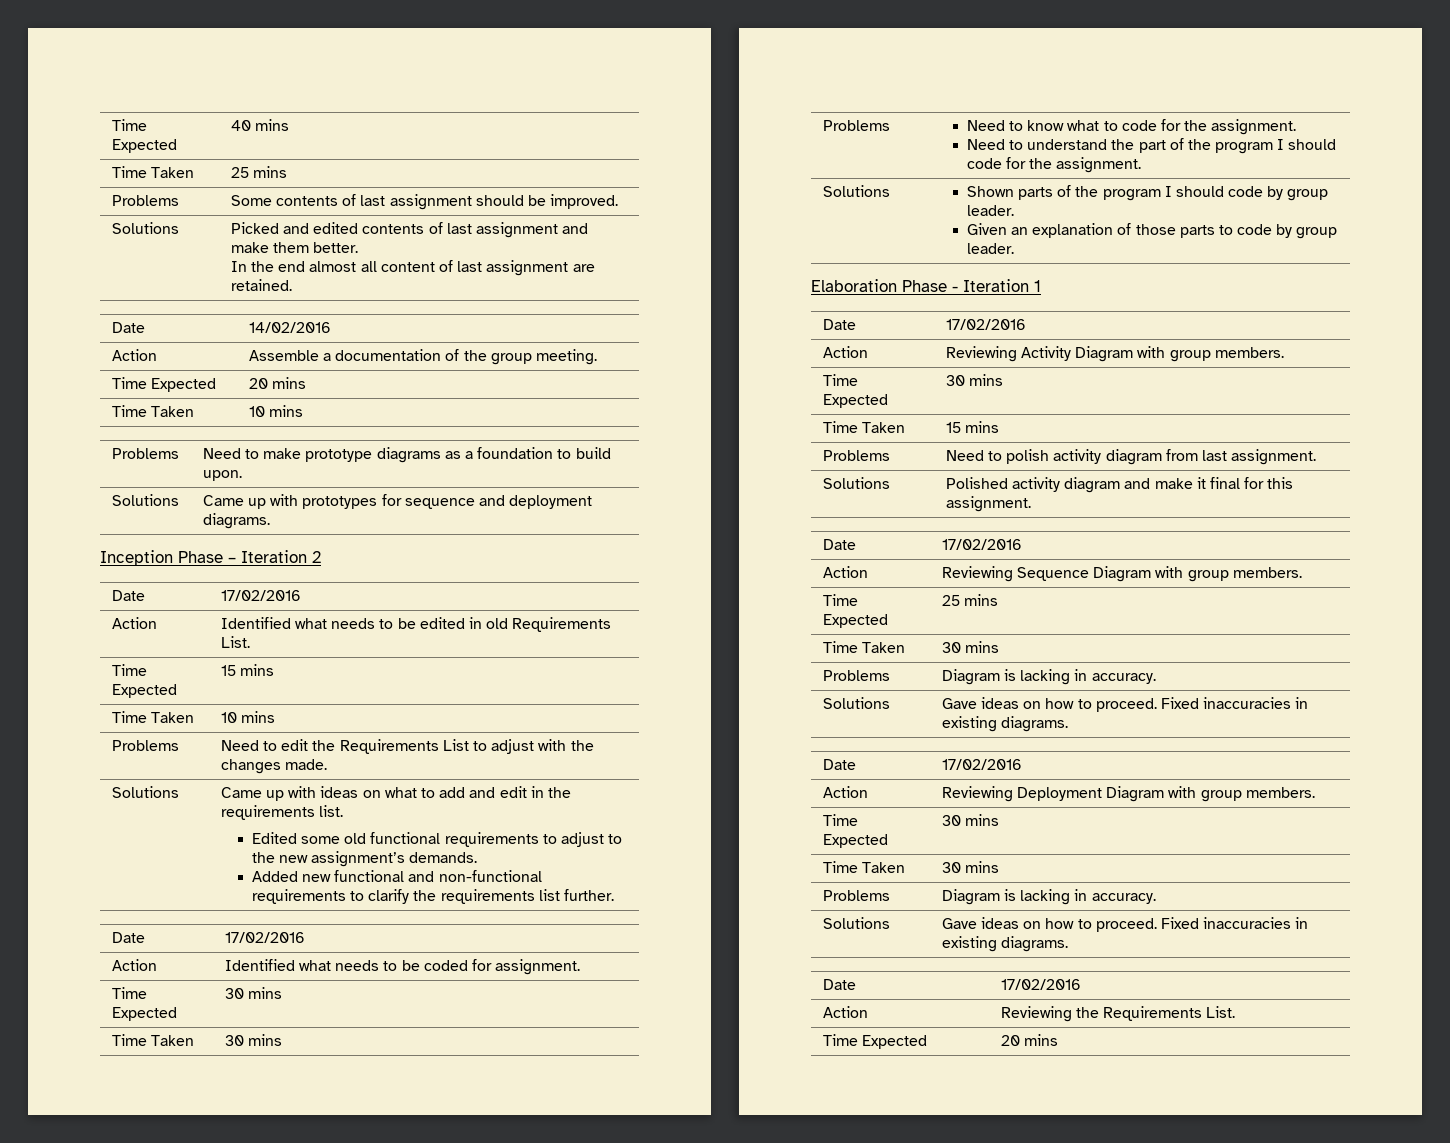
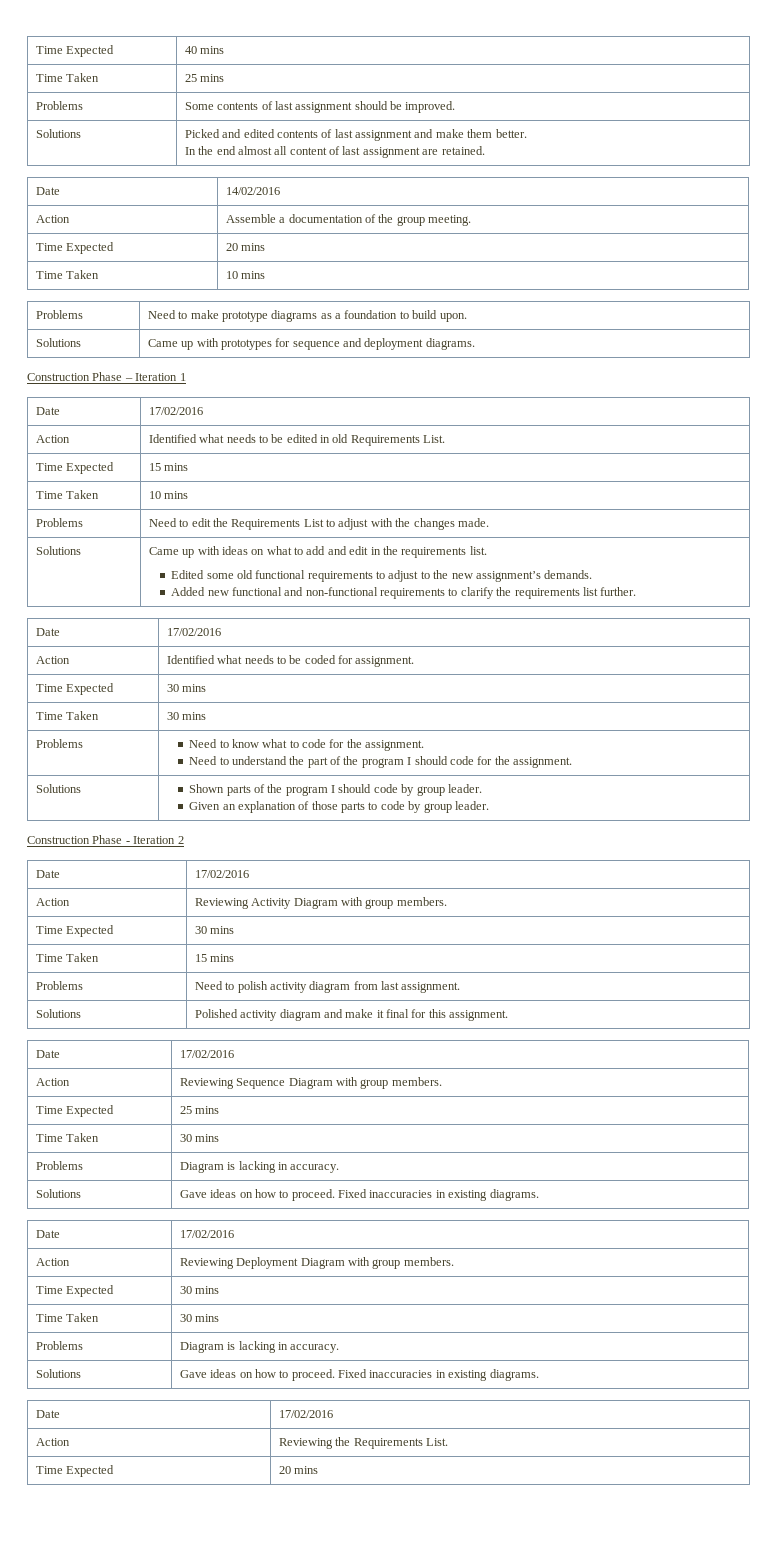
[100,550,321,566] Inception Phase – Iteration 2 -> [27,372,186,381] Construction Phase – Iteration 1
[811,279,1041,292] Elaboration Phase - Iteration 1 -> [27,835,184,844] Construction Phase - Iteration 2

